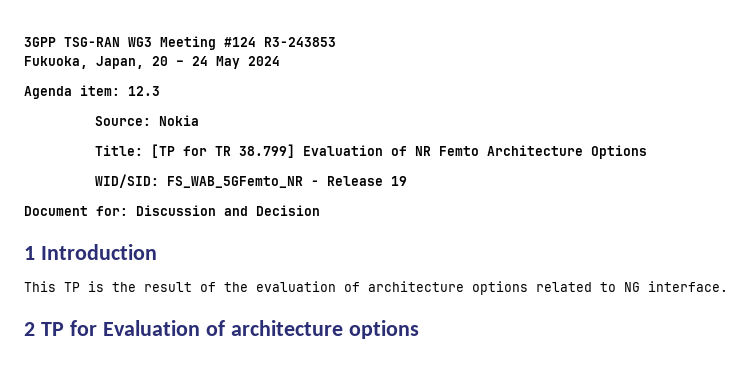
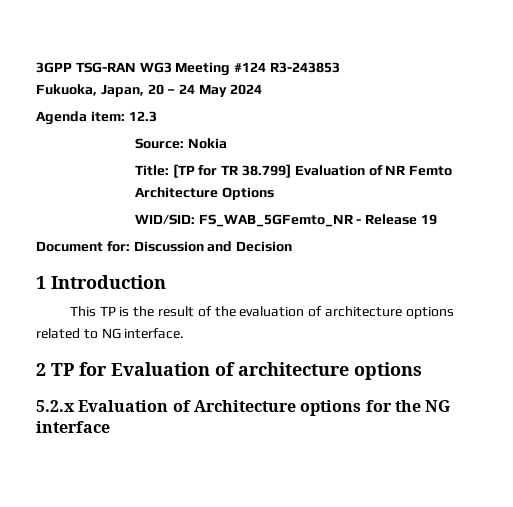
(419, 329) none -> [36,400,451,416] [36,421,110,433] // 5.2.x Evaluation of Architecture options for the NG interface

